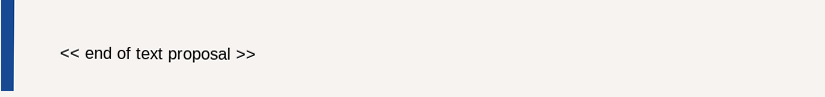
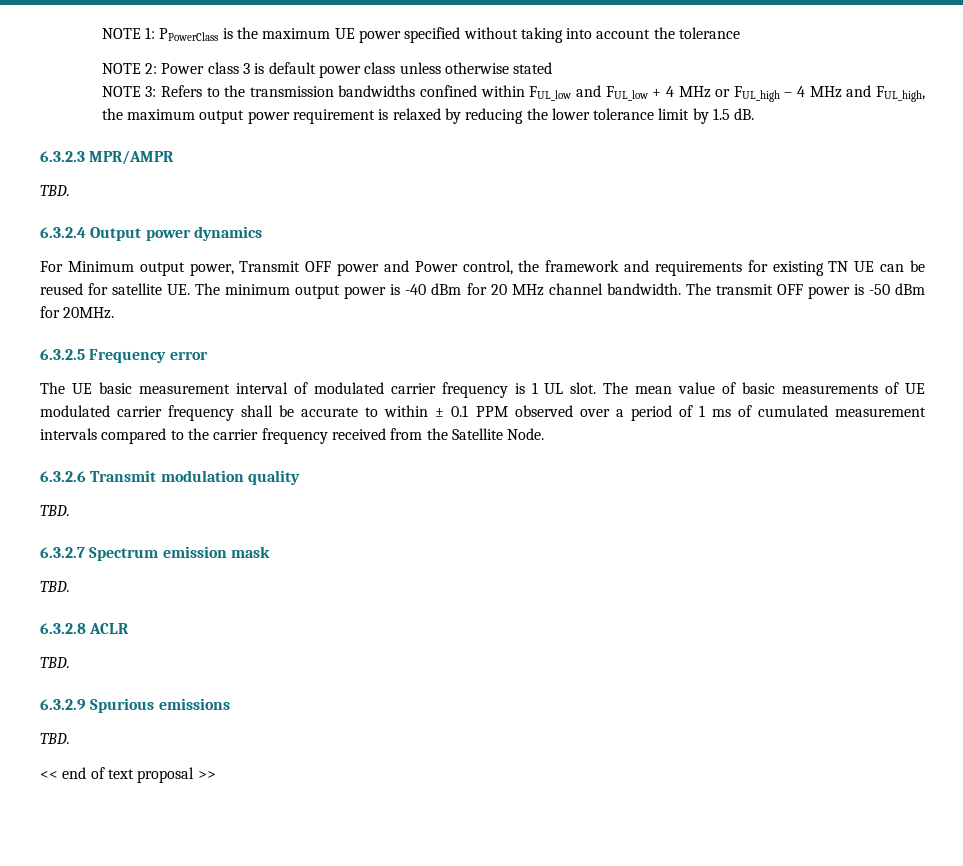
(59, 53) none -> [101,27,741,43] [101,62,553,78] [101,85,925,102] [101,108,755,124] [40,150,175,165] [40,185,70,196] [40,226,262,241] [40,260,926,276] [40,283,925,299] [40,306,115,319] [40,349,208,363] [40,382,926,398] [40,405,926,421] [40,428,545,444] [40,470,300,485] [40,505,70,516] [40,546,270,561] [40,581,70,592] [40,623,130,634] [40,657,70,668] [40,698,230,713] [40,733,70,744] NOTE 1: PPowerClass is the maximum UE power specified without taking into account the tolerance // NOTE 2: Power class 3 is default power class unless otherwise stated // NOTE 3: Refers to the transmission bandwidths confined within FUL_low and FUL_low + 4 MHz or FUL_high – 4 MHz and FUL_high, the maximum output power requirement is relaxed by reducing the lower tolerance limit by 1.5 dB. // 6.3.2.3 MPR/AMPR // TBD. // 6.3.2.4 Output power dynamics // For Minimum output power, Transmit OFF power and Power control, the framework and requirements for existing TN UE can be reused for satellite UE. The minimum output power is -40 dBm for 20 MHz channel bandwidth. The transmit OFF power is -50 dBm for 20MHz. // 6.3.2.5 Frequency error // The UE basic measurement interval of modulated carrier frequency is 1 UL slot. The mean value of basic measurements of UE modulated carrier frequency shall be accurate to within ± 0.1 PPM observed over a period of 1 ms of cumulated measurement intervals compared to the carrier frequency received from the Satellite Node. // 6.3.2.6 Transmit modulation quality // TBD. // 6.3.2.7 Spectrum emission mask // TBD. // 6.3.2.8 ACLR // TBD. // 6.3.2.9 Spurious emissions // TBD. //

